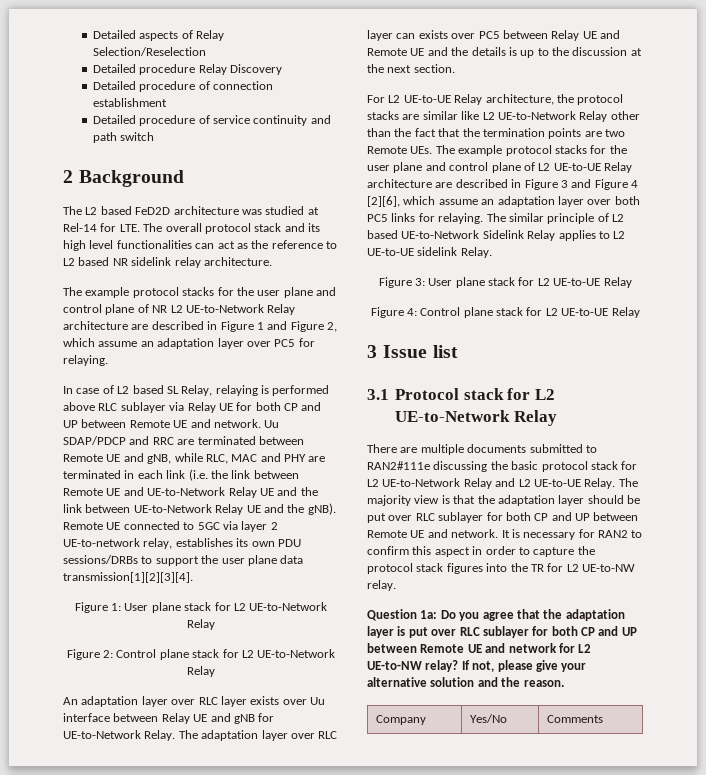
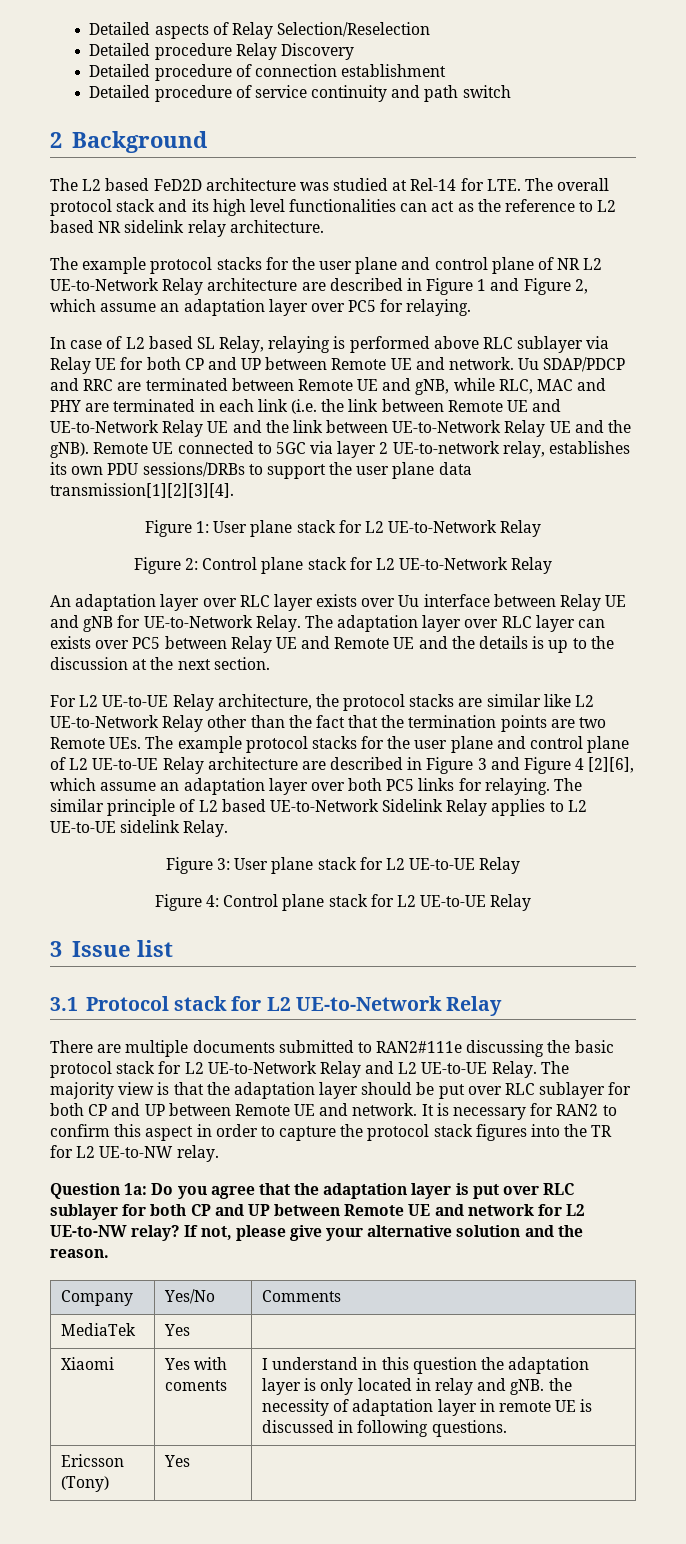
(603, 719) none -> [61,1323,137,1336] [164,1324,191,1336] [61,1357,115,1370] [164,1357,228,1370] [165,1380,228,1391] [262,1357,590,1374] [262,1378,572,1395] [262,1399,593,1416] [262,1420,507,1437] [61,1454,125,1467] [61,1476,110,1492] [164,1455,191,1467] // MediaTek | Yes | // Xiaomi | Yes with coments | I understand in this question the adaptation layer is only located in relay and gNB. the necessity of adaptation layer in remote UE is discussed in following questions. // Ericsson (Tony) | Yes |

